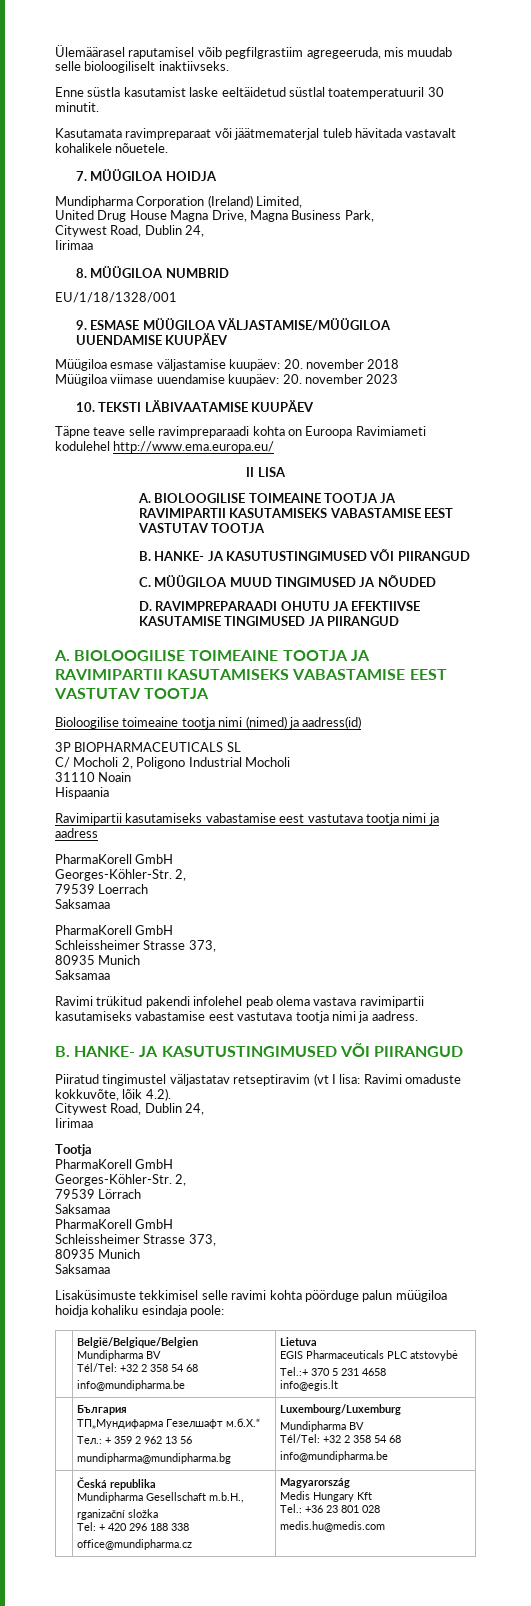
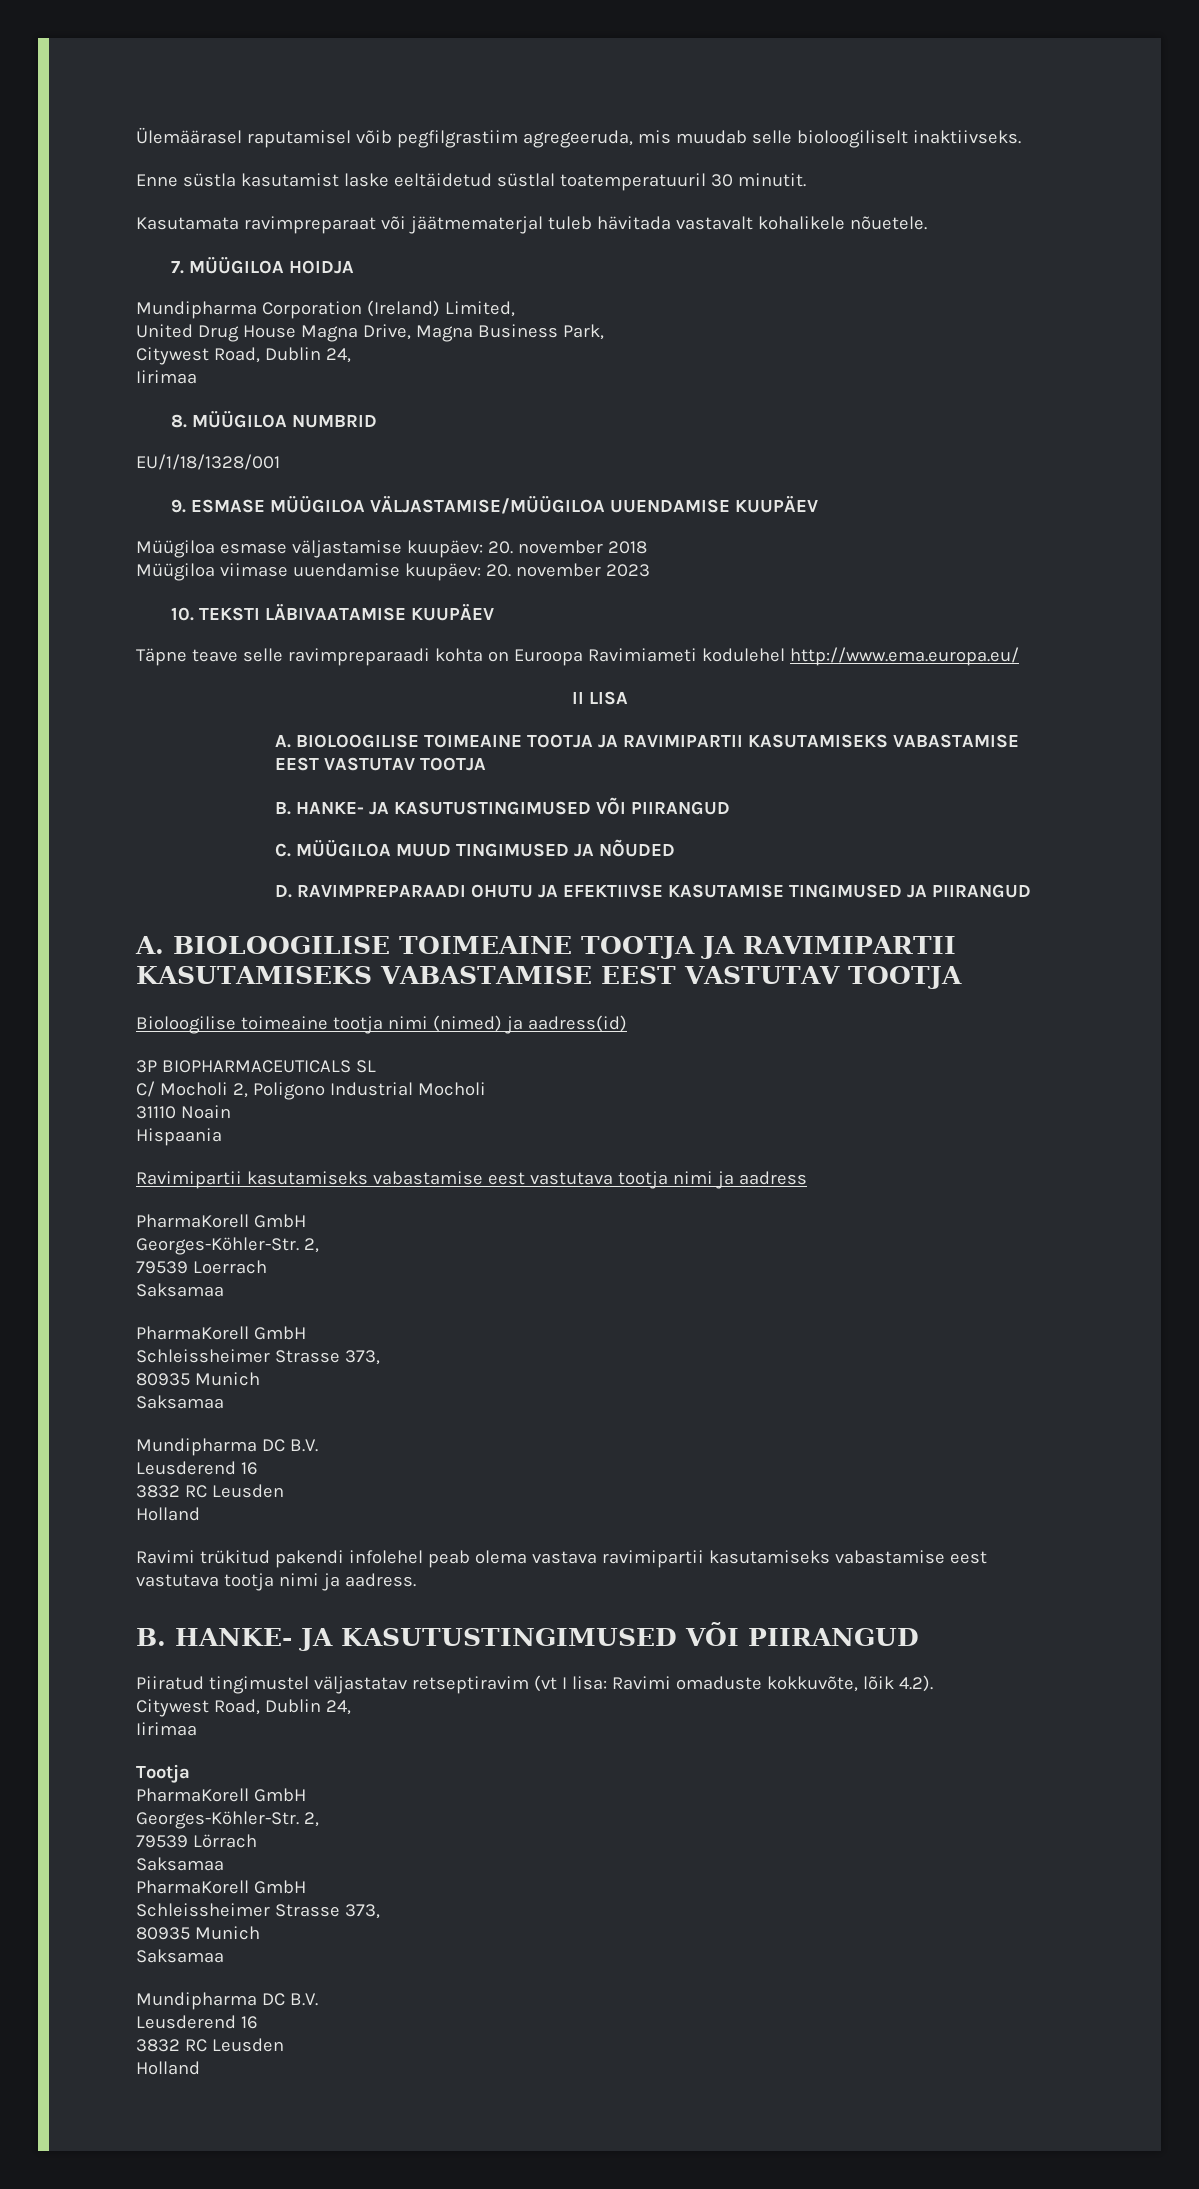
(110, 975) none -> [136,1438,318,1456] [136,1461,258,1475] [136,1484,284,1498] [136,1507,200,1521] // Mundipharma DC B.V. // Leusderend 16 // 3832 RC Leusden // Holland
[55,1290,447,1302] [55,1305,225,1317] [77,1337,199,1348] [77,1350,162,1361] [77,1363,199,1372] [77,1380,186,1391] [280,1337,318,1346] [280,1350,459,1361] [280,1367,387,1376] [280,1380,339,1391] [77,1405,128,1415] [77,1418,261,1429] [77,1436,193,1444] [77,1453,232,1464] [280,1404,402,1415] [280,1421,365,1432] [280,1434,402,1443] [280,1451,389,1462] [77,1477,157,1490] [77,1492,245,1503] [77,1509,159,1520] [77,1522,190,1531] [77,1539,193,1550] [280,1478,351,1488] [280,1491,373,1502] [280,1504,381,1513] [280,1521,386,1532] Lisaküsimuste tekkimisel selle ravimi kohta pöörduge palun müügiloa hoidja kohaliku esindaja poole: // | België/Belgique/Belgien // Mundipharma BV // Tél/Tel: +32 2 358 54 68 // info@mundipharma.be | Lietuva // EGIS Pharmaceuticals PLC atstovybė // Tel.:+ 370 5 231 4658 // info@egis.lt // | България // ТП„Мундифарма Гезелшафт м.б.Х.“ // Teл.: + 359 2 962 13 56 // mundipharma@mundipharma.bg | Luxembourg/Luxemburg // Mundipharma BV // Tél/Tel: +32 2 358 54 68 // info@mundipharma.be // | Česká republika // Mundipharma Gesellschaft m.b.H., // rganizační složka // Tel: + 420 296 188 338 // office@mundipharma.cz | Magyarország // Medis Hungary Kft // Tel.: +36 23 801 028 // medis.hu@medis.com -> [136,1992,318,2010] [136,2015,258,2029] [136,2038,284,2052] [136,2061,200,2075] Mundipharma DC B.V. // Leusderend 16 // 3832 RC Leusden // Holland

